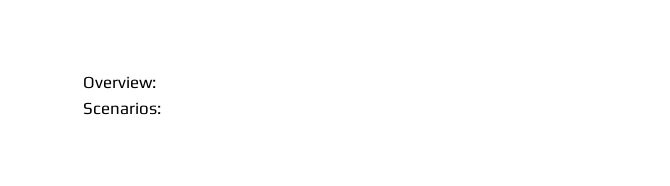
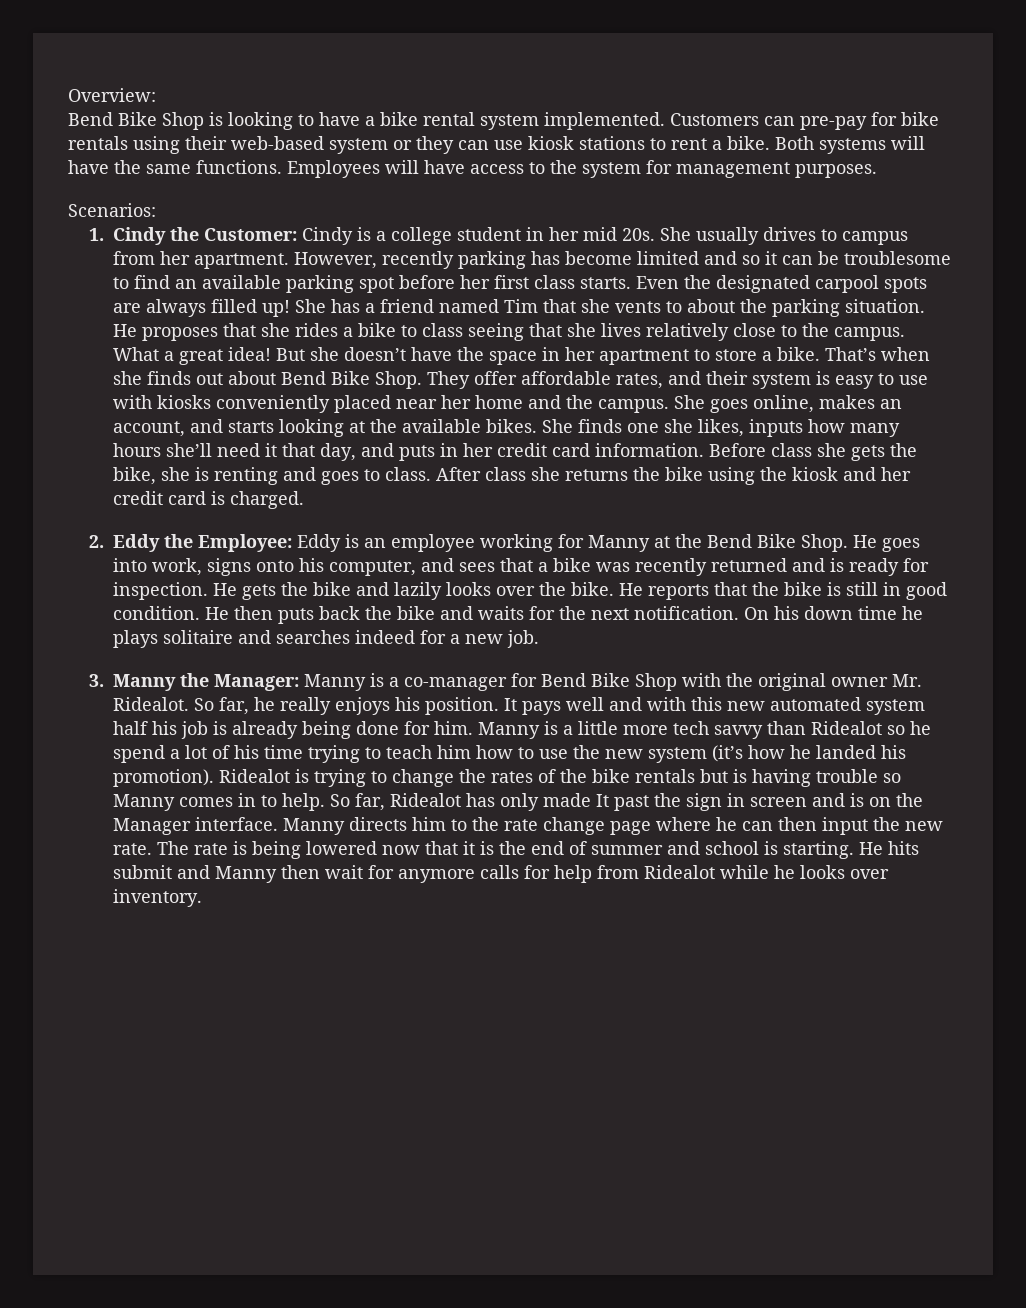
[83,102,161,115] Scenarios: -> [68,112,939,130] [68,136,925,154] [68,160,877,178] [68,203,156,217] [88,227,908,245] [112,251,951,269] [112,275,927,293] [112,299,925,317] [112,323,905,341] [112,347,930,365] [112,371,928,389] [112,395,902,413] [112,419,900,437] [112,443,917,461] [112,467,911,485] [112,491,304,509] [88,534,920,552] [112,558,929,576] [112,582,947,600] [112,606,923,624] [112,630,539,648] [88,673,922,691] [112,697,925,715] [112,721,931,739] [112,745,906,763] [112,769,901,787] [112,793,923,811] [112,817,943,835] [112,841,919,859] [112,865,889,883] [112,889,202,907] Bend Bike Shop is looking to have a bike rental system implemented. Customers can pre-pay for bike rentals using their web-based system or they can use kiosk stations to rent a bike. Both systems will have the same functions. Employees will have access to the system for management purposes. // Scenarios: // 1. Cindy the Customer: Cindy is a college student in her mid 20s. She usually drives to campus from her apartment. However, recently parking has become limited and so it can be troublesome to find an available parking spot before her first class starts. Even the designated carpool spots are always filled up! She has a friend named Tim that she vents to about the parking situation. He proposes that she rides a bike to class seeing that she lives relatively close to the campus. What a great idea! But she doesn’t have the space in her apartment to store a bike. That’s when she finds out about Bend Bike Shop. They offer affordable rates, and their system is easy to use with kiosks conveniently placed near her home and the campus. She goes online, makes an account, and starts looking at the available bikes. She finds one she likes, inputs how many hours she’ll need it that day, and puts in her credit card information. Before class she gets the bike, she is renting and goes to class. After class she returns the bike using the kiosk and her credit card is charged. // 2. Eddy the Employee: Eddy is an employee working for Manny at the Bend Bike Shop. He goes into work, signs onto his computer, and sees that a bike was recently returned and is ready for inspection. He gets the bike and lazily looks over the bike. He reports that the bike is still in good condition. He then puts back the bike and waits for the next notification. On his down time he plays solitaire and searches indeed for a new job. // 3. Manny the Manager: Manny is a co-manager for Bend Bike Shop with the original owner Mr. Ridealot. So far, he really enjoys his position. It pays well and with this new automated system half his job is already being done for him. Manny is a little more tech savvy than Ridealot so he spend a lot of his time trying to teach him how to use the new system (it’s how he landed his promotion). Ridealot is trying to change the rates of the bike rentals but is having trouble so Manny comes in to help. So far, Ridealot has only made It past the sign in screen and is on the Manager interface. Manny directs him to the rate change page where he can then input the new rate. The rate is being lowered now that it is the end of summer and school is starting. He hits submit and Manny then wait for anymore calls for help from Ridealot while he looks over inventory.

